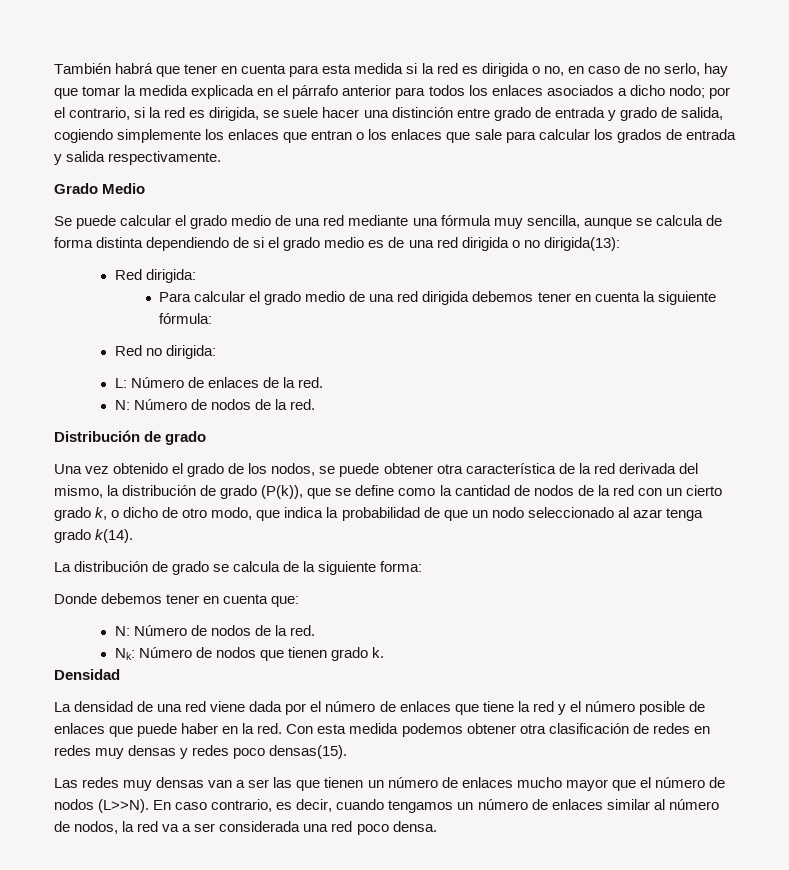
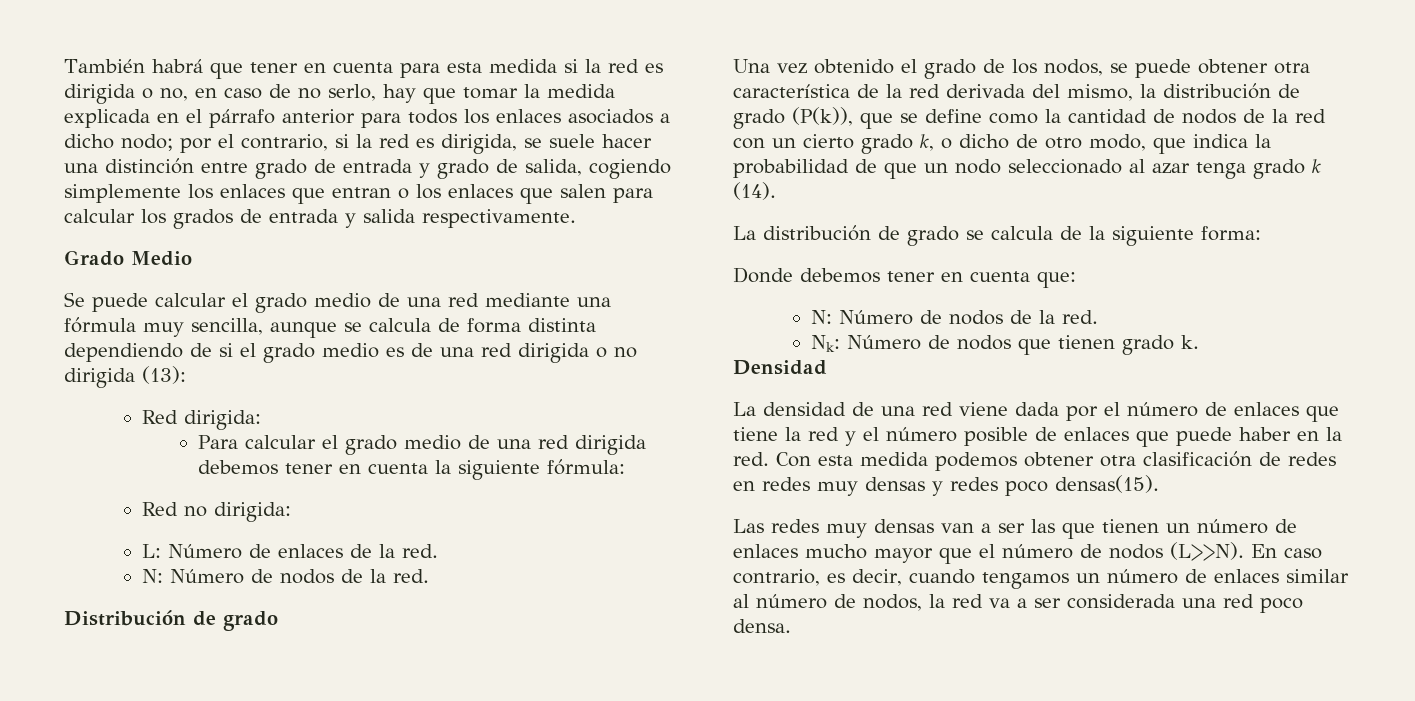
[474,129,502,140] sale -> [560,184,606,198] salen
[543,237,620,251] dirigida(13): -> [64,366,186,388] dirigida (13):
[95,529,134,543] k(14). -> [1312,159,1321,173] [733,182,776,200] k (14).

